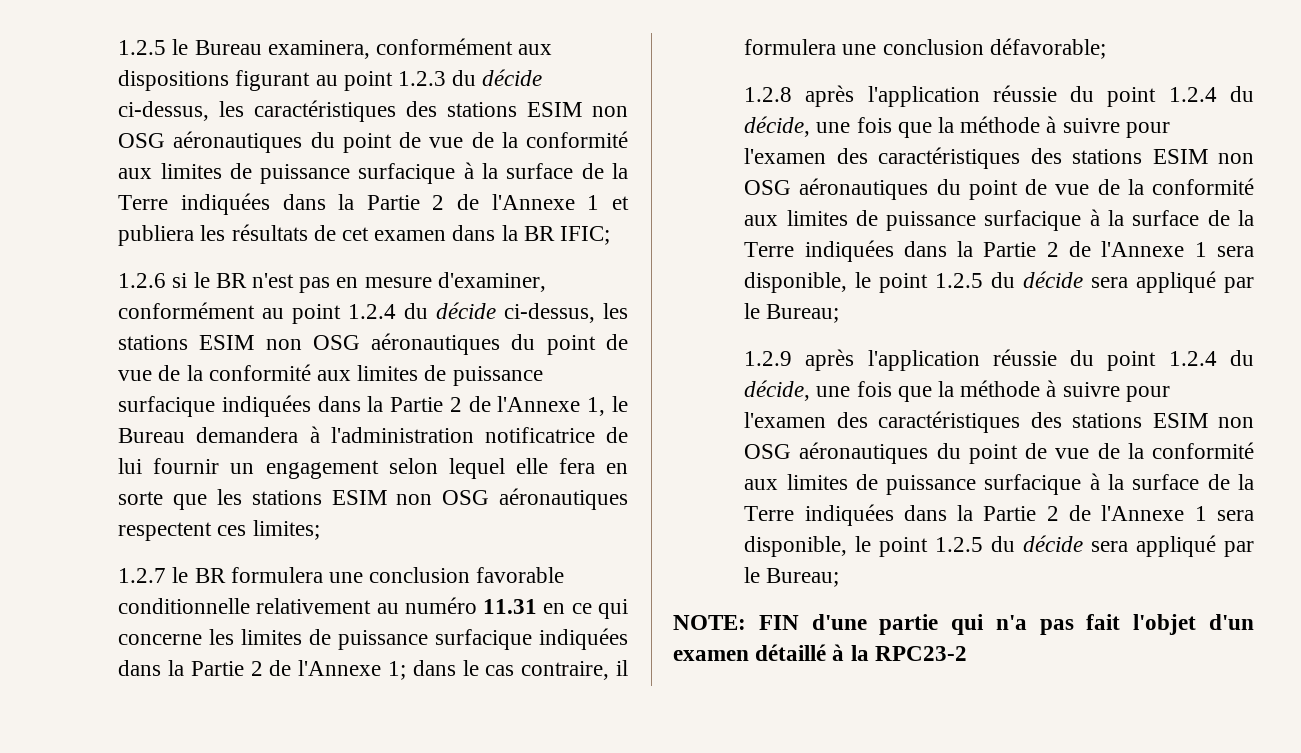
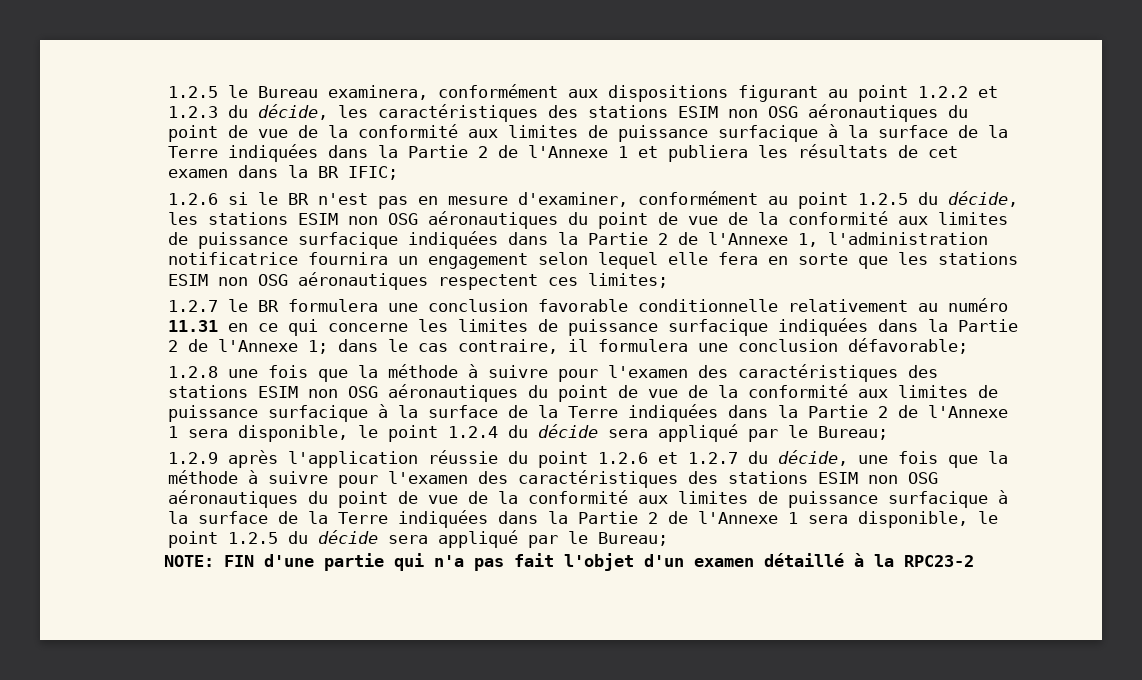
[398,69,543,86] [118,101,210,121] 1.2.3 du décide ci-dessus, -> [918,86,999,98] [168,104,329,120] 1.2.2 et 1.2.3 du décide,
[348,302,596,323] 1.2.4 du décide ci-dessus, -> [858,191,1019,207] 1.2.5 du décide,
[611,396,628,412] [118,426,628,443] [118,458,220,474] le Bureau demandera à l'administration notificatrice de lui fournir -> [828,232,989,245] [168,252,389,265] l'administration notificatrice fournira
[805,85,1254,107] [744,116,811,137] après l'application réussie du point 1.2.4 du décide, -> (219, 372) none
[935,273,984,288] 1.2.5 -> [448,426,499,438] 1.2.4
[1168,351,1217,366] 1.2.4 -> [598,452,739,464] 1.2.6 et 1.2.7

